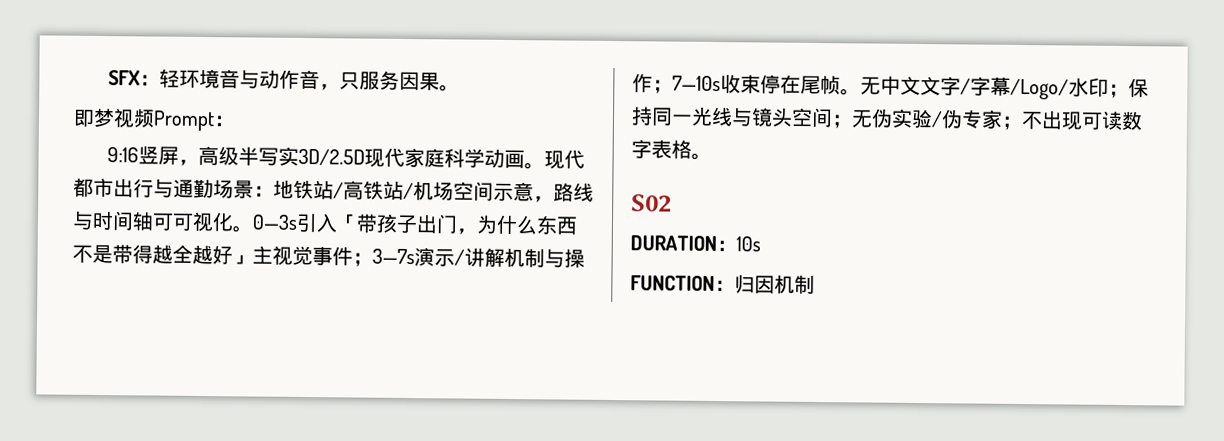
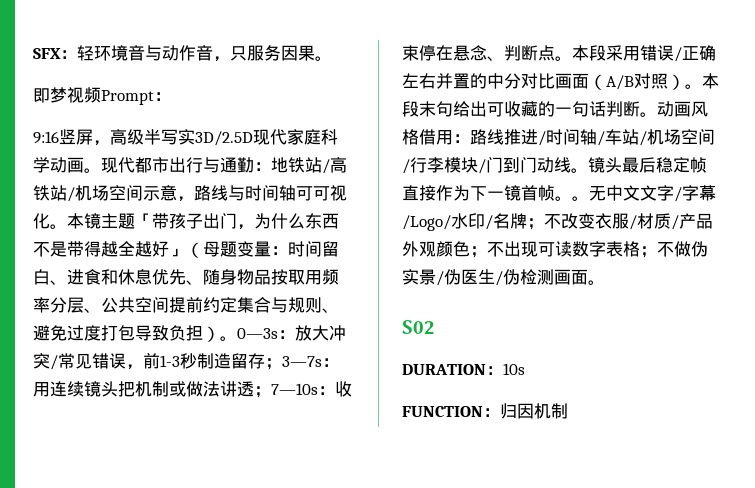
[213,180,254,199] 场景 -> (254, 165) none
[252,212,338,233] 0—3s引入 -> [67,213,135,229] 本镜主题
[252,245,585,268] [632,73,841,96] 主视觉事件；3—7s演示/讲解机制与操作；7—10s收束停在尾帧 -> [186,241,339,258] [33,269,339,285] [33,297,339,313] [33,325,346,342] [33,353,339,370] [33,381,352,398] [402,45,716,62] [402,73,719,90] [402,101,708,117] [402,129,715,146] [402,157,707,174] [402,185,572,201] （母题变量：时间留白、进食和休息优先、随身物品按取用频率分层、公共空间提前约定集合与规则、避免过度打包导致负担）。0—3s：放大冲突/常见错误，前1-3秒制造留存；3—7s：用连续镜头把机制或做法讲透；7—10s：收束停在悬念、判断点。本段采用错误/正确左右并置的中分对比画面（A/B对照）。本段末句给出可收藏的一句话判断。动画风格借用：路线推进/时间轴/车站/机场空间/行李模块/门到门动线。镜头最后稳定帧直接作为下一镜首帧。
[1108,78,1149,99] [631,106,1003,129] ；保持同一光线与镜头空间；无伪实验/伪专家 -> [485,213,713,230] [402,241,470,257] /名牌；不改变衣服/材质/产品外观颜色
(692, 149) none -> [640,241,708,258] [402,269,588,286] ；不做伪实景/伪医生/伪检测画面

